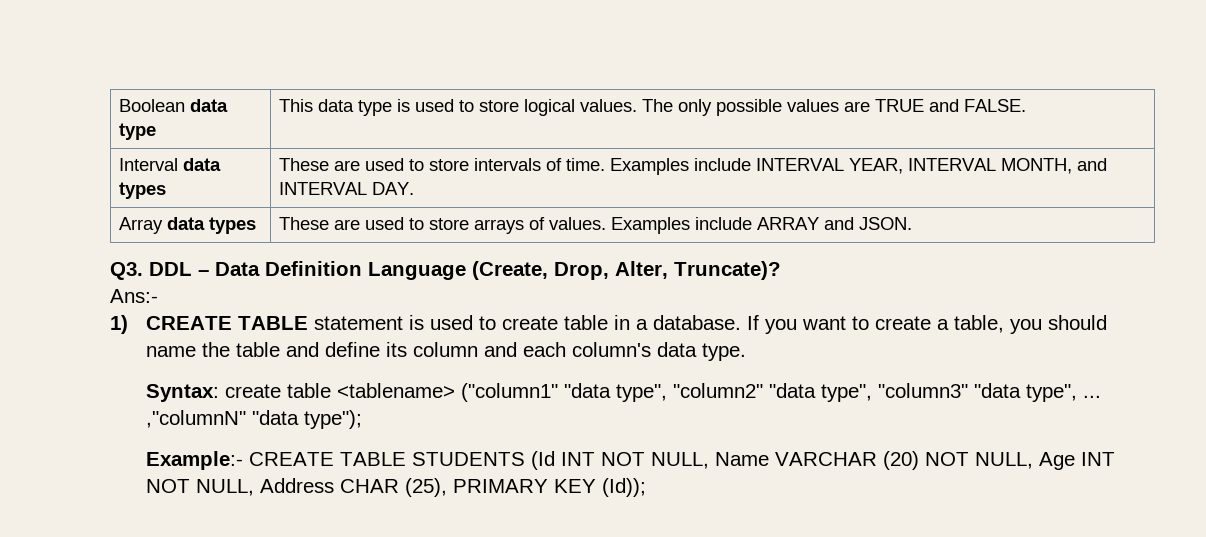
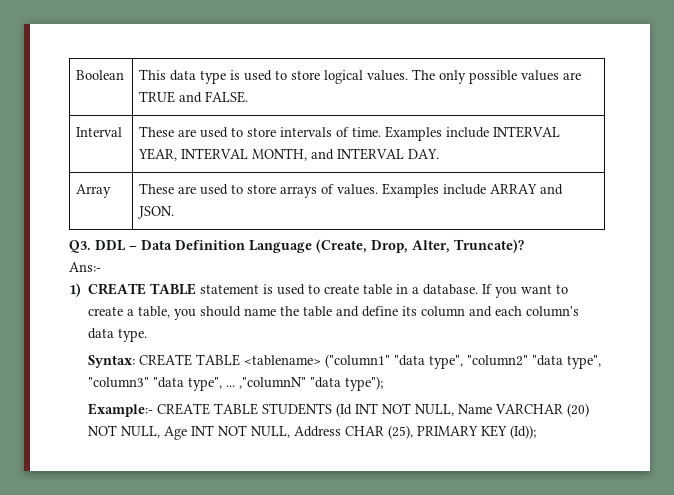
[189,99,228,112] [118,123,156,140] data type -> (125, 75) none
[182,158,221,171] [118,182,166,199] data types -> (123, 132) none
[166,217,256,234] data types -> (112, 191) none
[225,383,332,398] create table -> [139,354,241,366] CREATE TABLE

